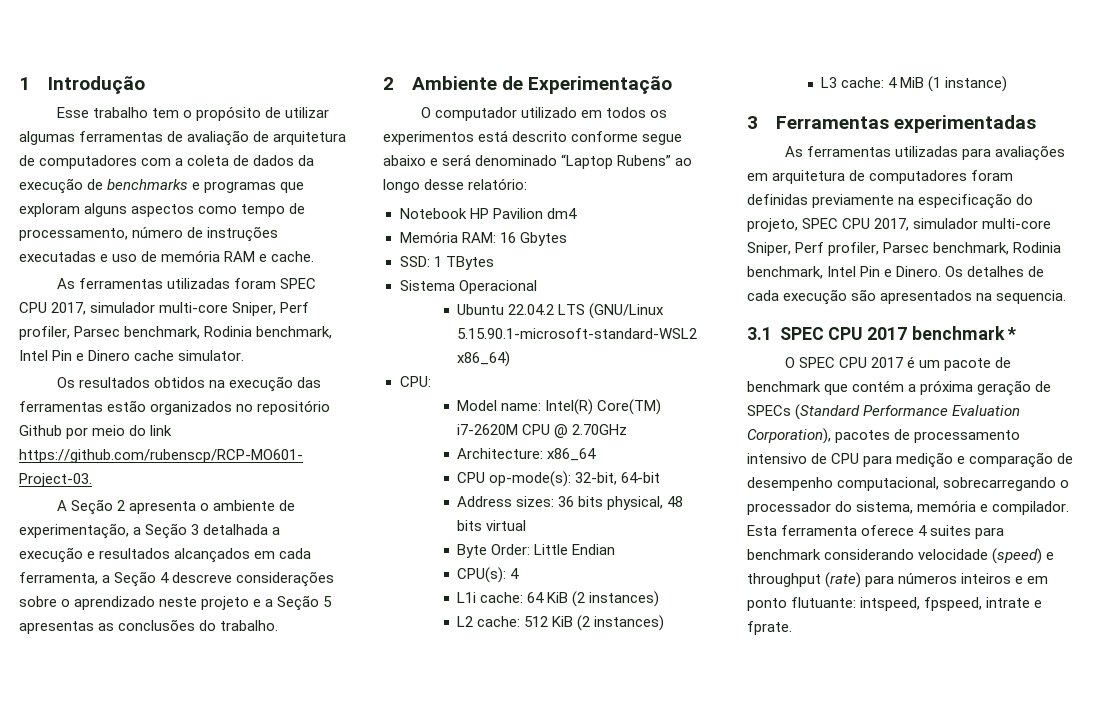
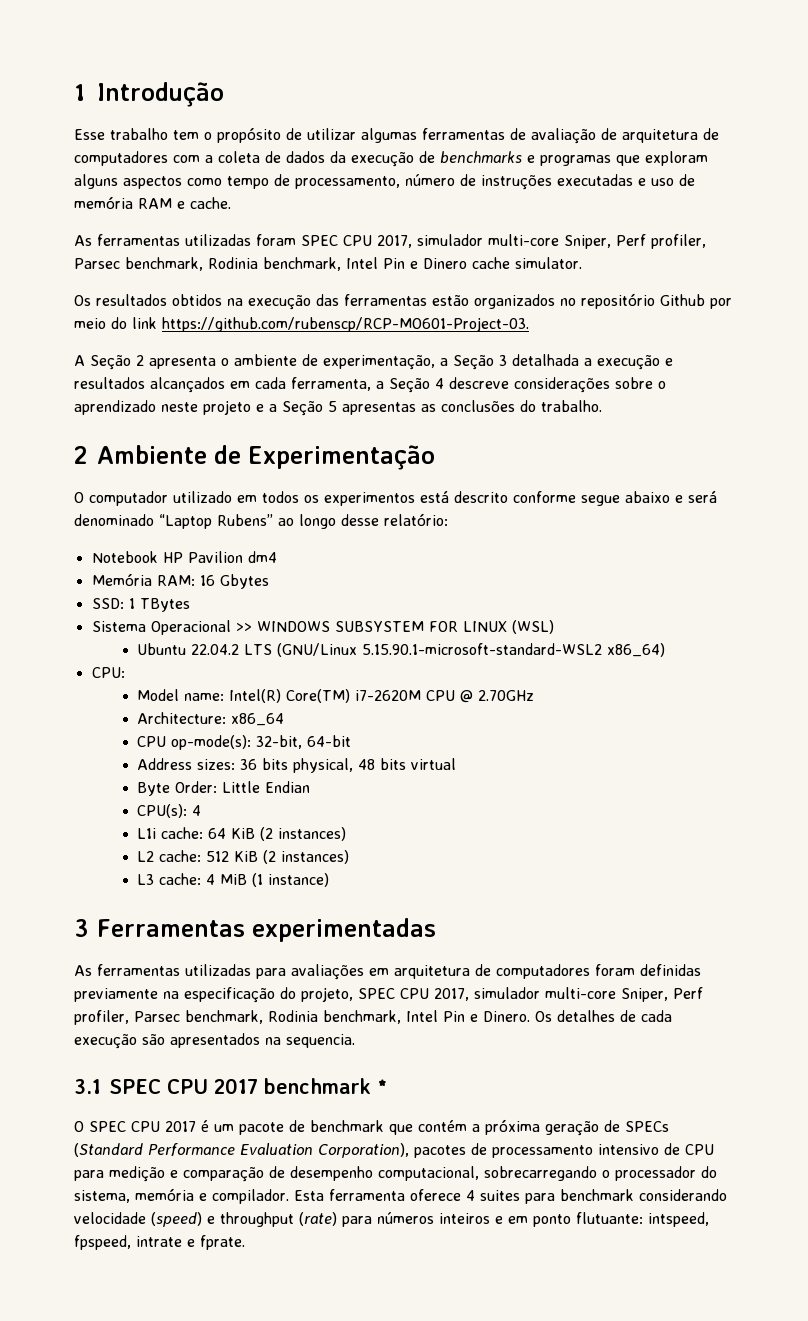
(537, 287) none -> [235,620,554,634] >> WINDOWS SUBSYSTEM FOR LINUX (WSL)

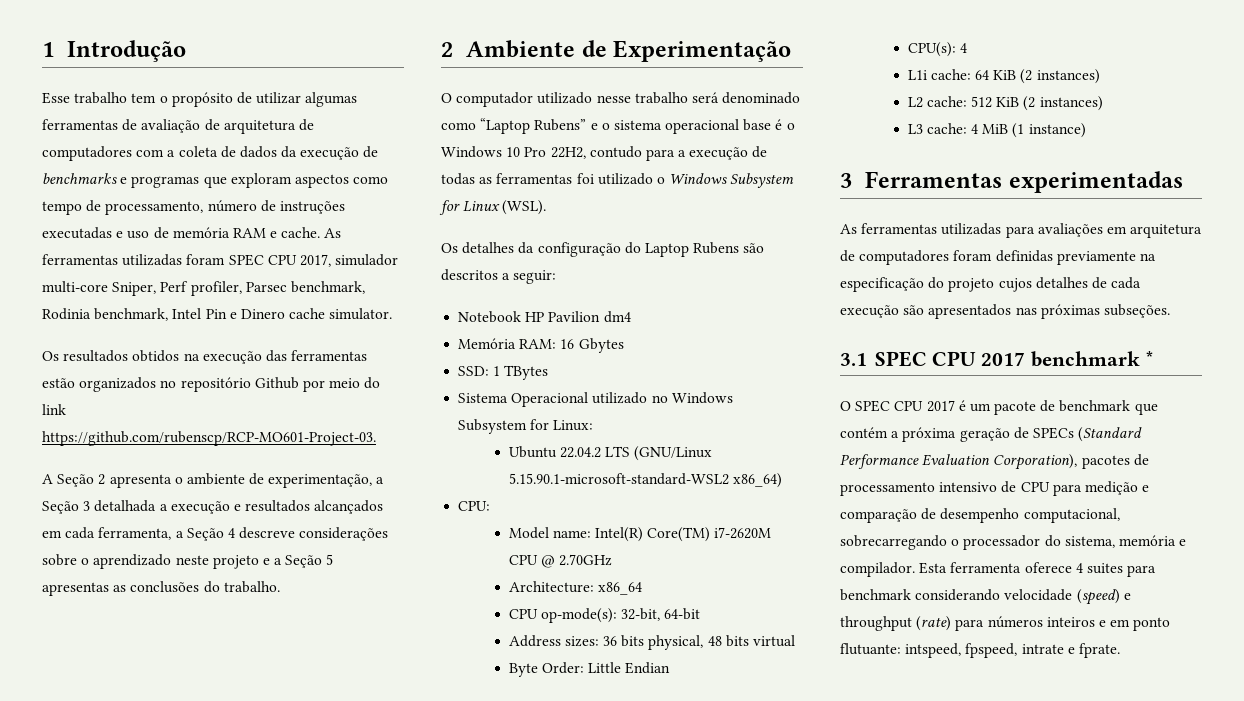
[74,174,118,189] alguns -> (292, 180) none
(231, 203) // -> (321, 232) none
[237,491,683,506] em todos os experimentos está descrito conforme segue abaixo e -> [596,92,688,104] nesse trabalho
(154, 520) none -> [441,122,476,130] como
[278,513,448,529] ao longo desse relatório: -> [590,119,795,134] [441,146,768,161] [441,173,795,188] [439,200,547,215] [441,242,765,257] [441,269,557,284] e o sistema operacional base é o Windows 10 Pro 22H2, contudo para a execução de todas as ferramentas foi utilizado o Windows Subsystem for Linux (WSL). // Os detalhes da configuração do Laptop Rubens são descritos a seguir:
[235,620,554,634] >> WINDOWS SUBSYSTEM FOR LINUX (WSL) -> [592,392,733,404] [458,419,594,434] utilizado no Windows Subsystem for Linux:
[301,987,703,1002] [74,1010,552,1025] projeto, SPEC CPU 2017, simulador multi-core Sniper, Perf profiler, Parsec benchmark, Rodinia benchmark, Intel Pin e Dinero. Os -> [948,278,1032,292] projeto cujos
[265,1034,355,1048] na sequencia. -> [1015,304,1170,319] nas próximas subseções.

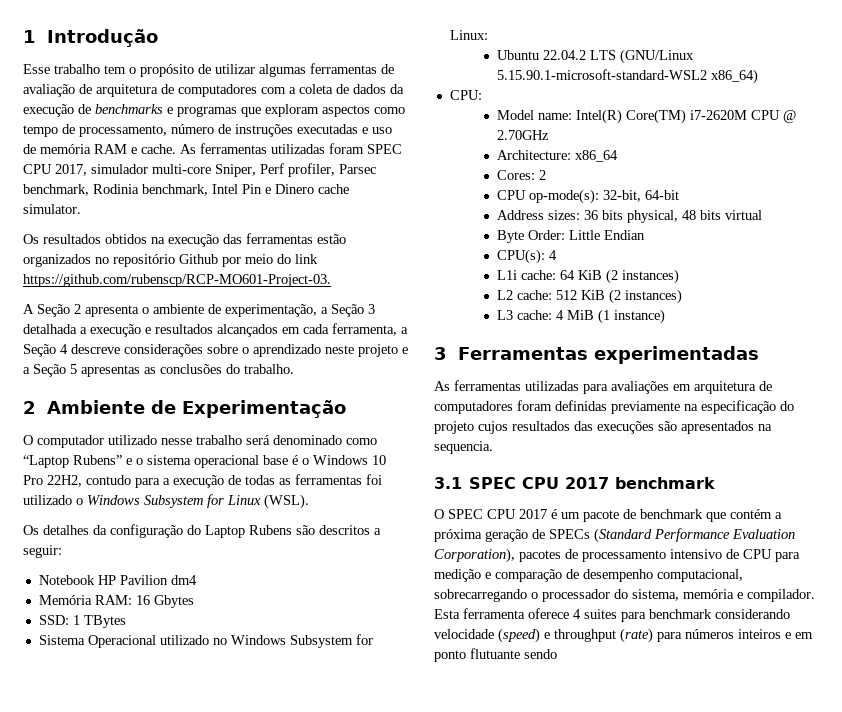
(642, 588) none -> [497,170,547,180] // Cores: 2
[1035,277,1142,289] [840,304,1170,319] detalhes de cada execução são apresentados nas próximas subseções. -> [512,421,772,434] [434,441,493,454] resultados das execuções são apresentados na sequencia.
[1145,350,1155,366] * -> (716, 483) none
[840,643,1120,658] flutuante: intspeed, fpspeed, intrate e fprate. -> [470,648,557,659] flutuante sendo

